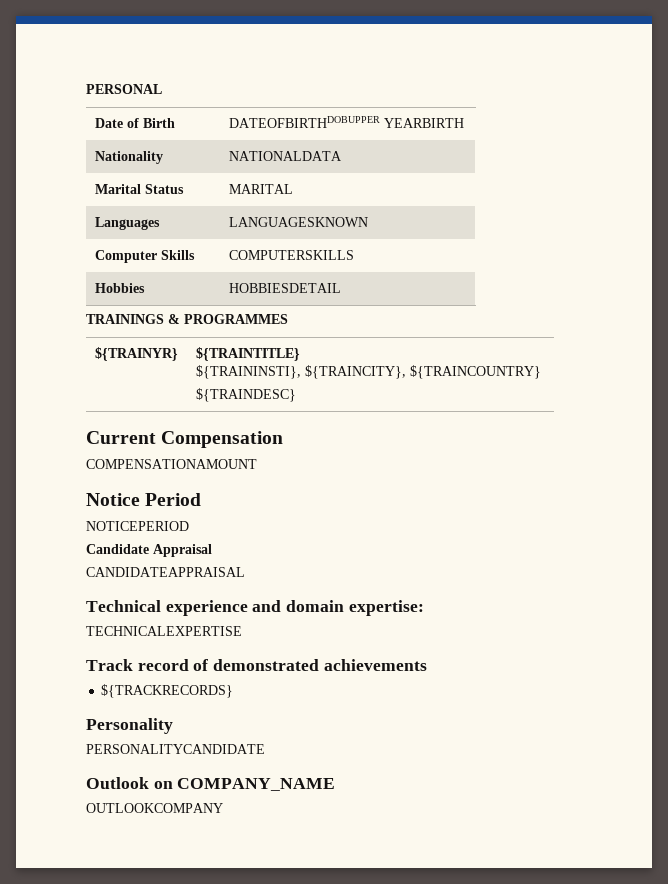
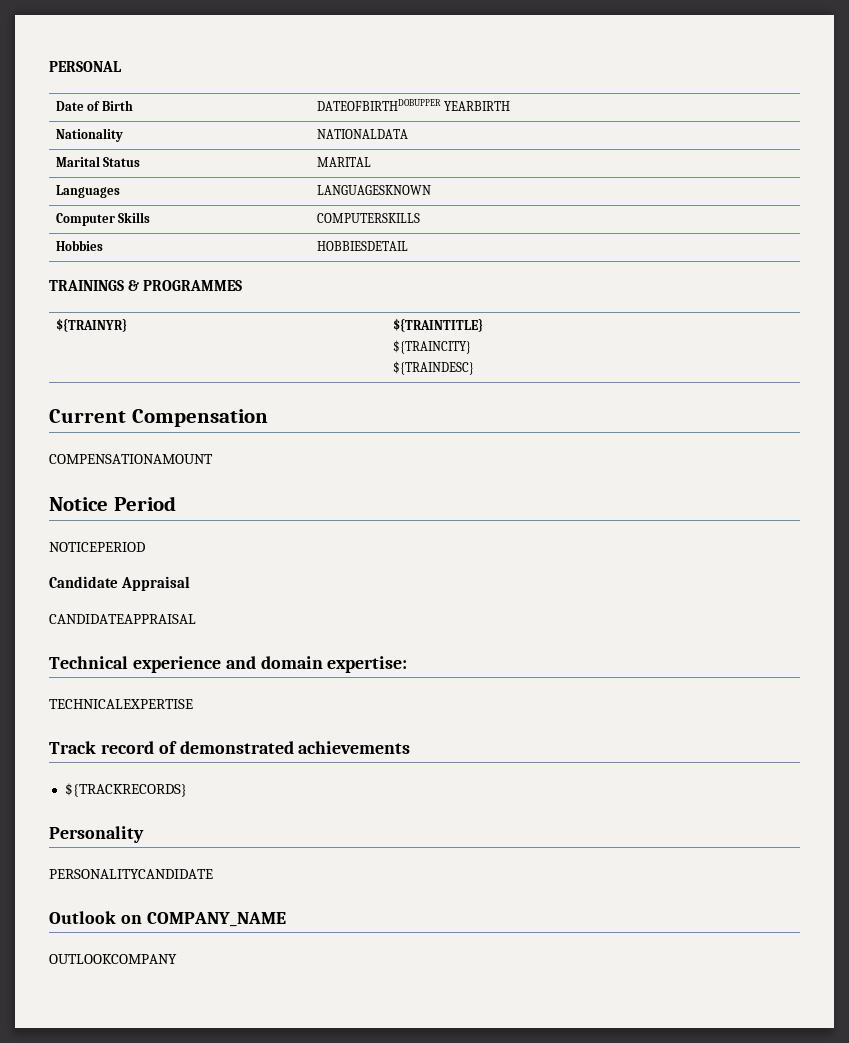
[195,365,541,379] ${TRAININSTI}, ${TRAINCITY}, ${TRAINCOUNTRY} -> [392,340,471,354] ${TRAINCITY}

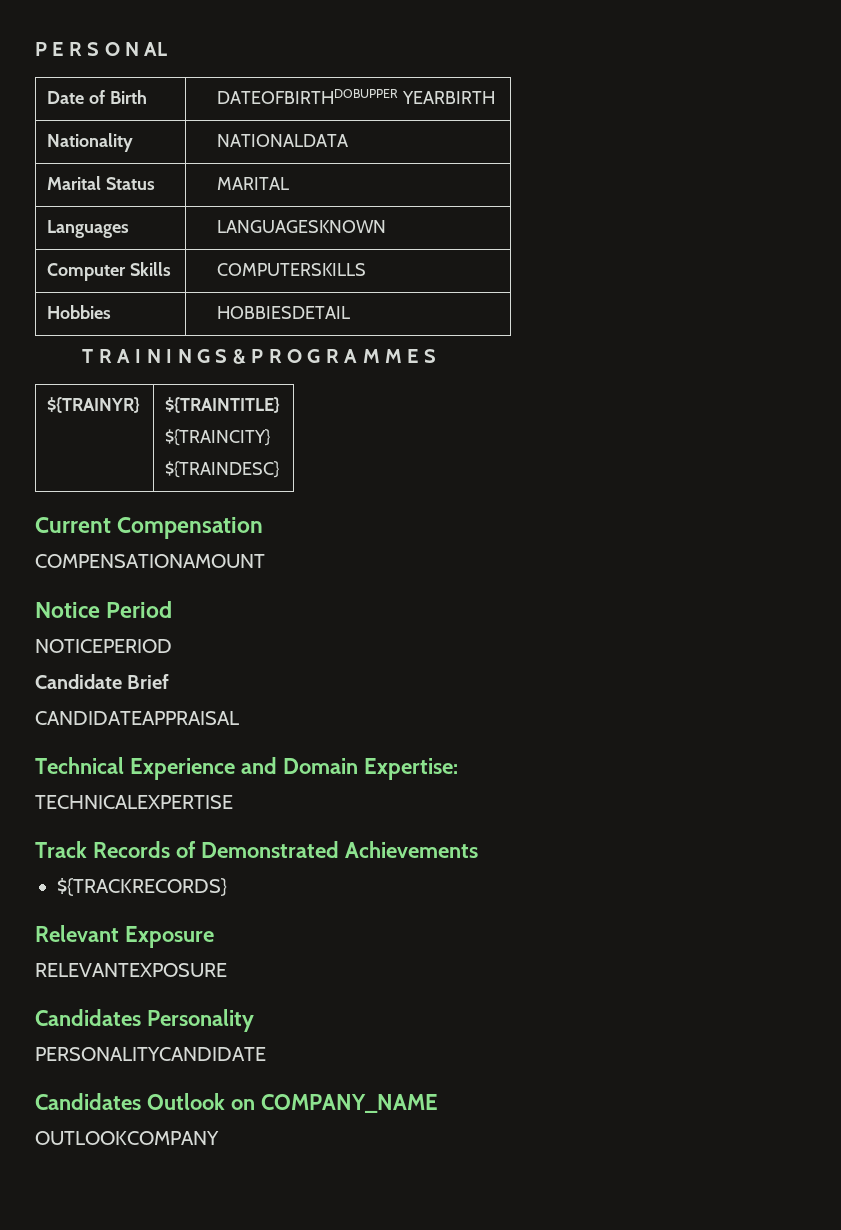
[49,61,122,72] PERSONAL -> [35,42,168,56] P E R S O N AL
[49,280,242,291] TRAININGS & PROGRAMMES -> [82,349,436,364] T R A I N I N G S & P R O G R A M M E S
[120,576,190,591] Appraisal -> [127,674,170,689] Brief
[132,656,408,673] [49,699,193,709] [49,741,411,754] [64,783,187,797] experience and domain expertise: // TECHNICALEXPERTISE // Track record of demonstrated achievements // ${TRACKRECORDS} // -> [129,757,458,780] [35,795,233,809] [35,841,478,858] [57,878,227,896] [35,925,214,948] [35,963,227,977] [35,1009,141,1026] Experience and Domain Expertise: // TECHNICALEXPERTISE // Track Records of Demonstrated Achievements // ${TRACKRECORDS} // Relevant Exposure // RELEVANTEXPOSURE // Candidates
(213, 874) none -> [35,1093,141,1110] Candidates

